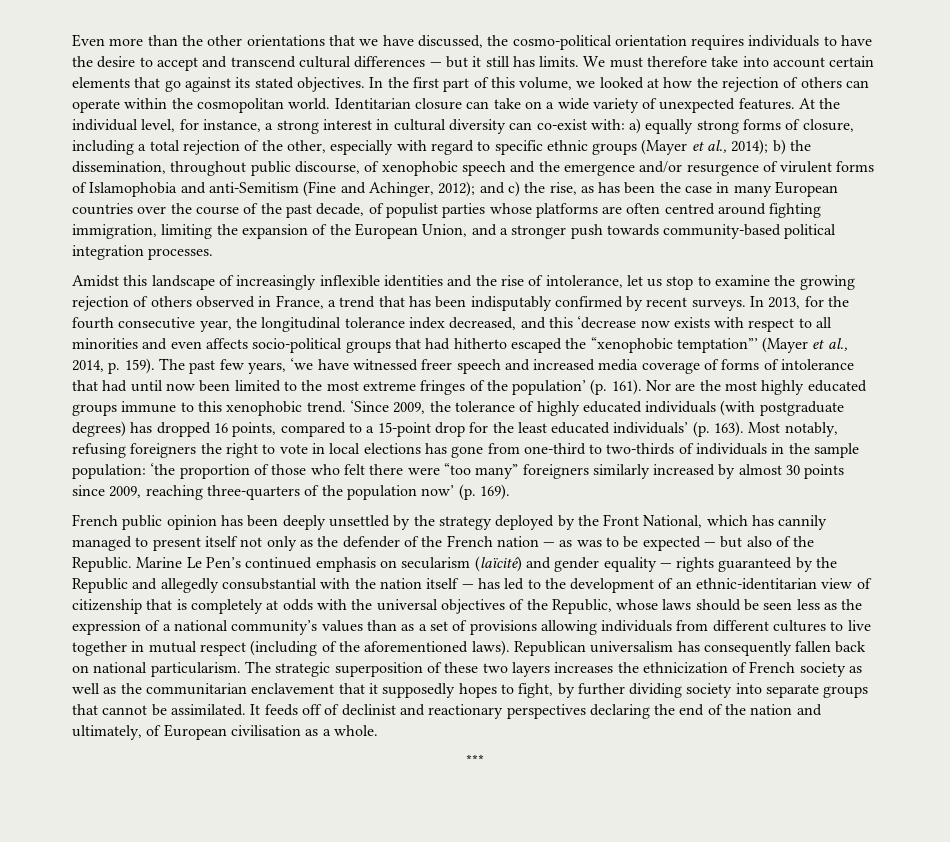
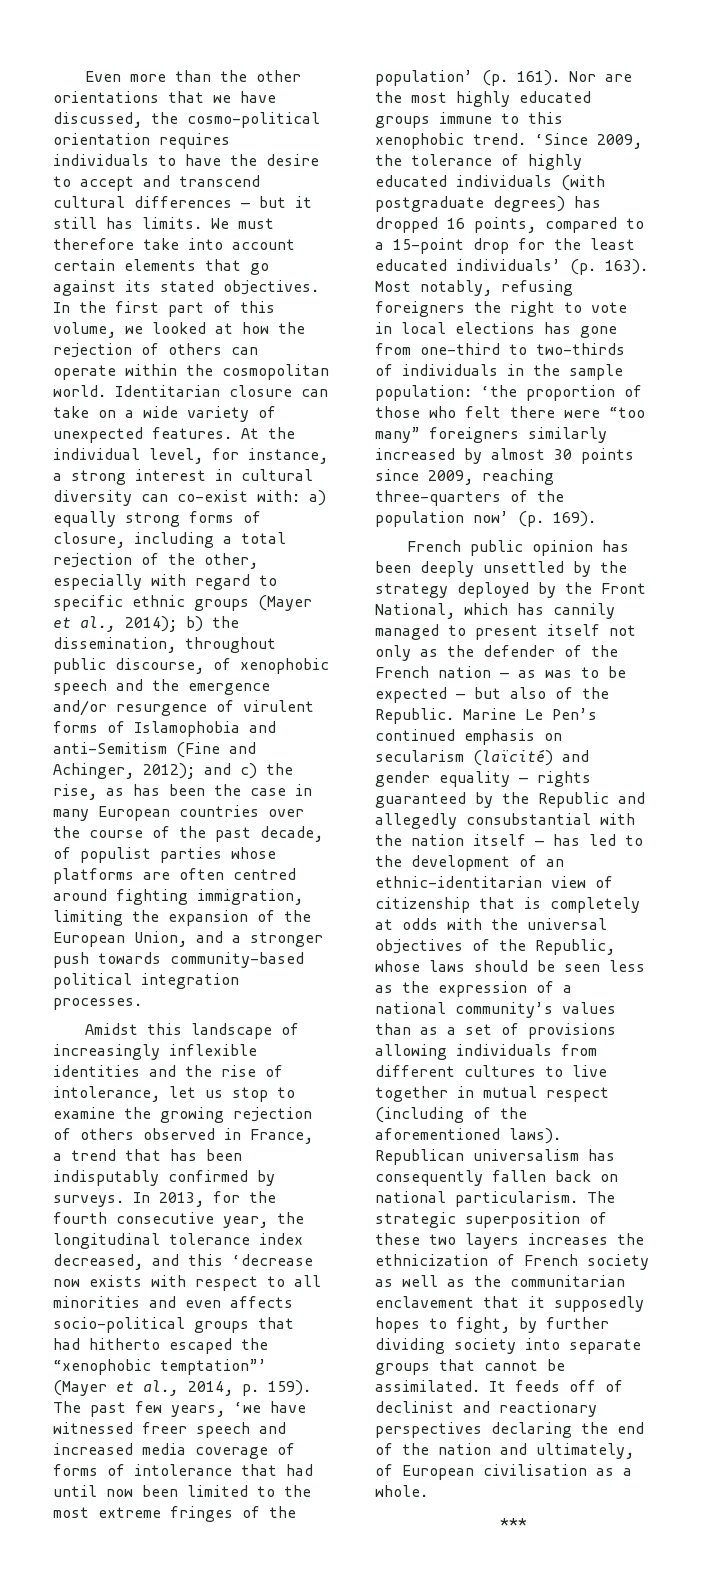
[646,297,688,307] recent -> (275, 1178) none

